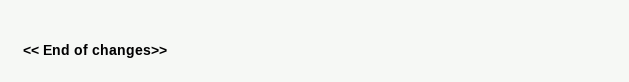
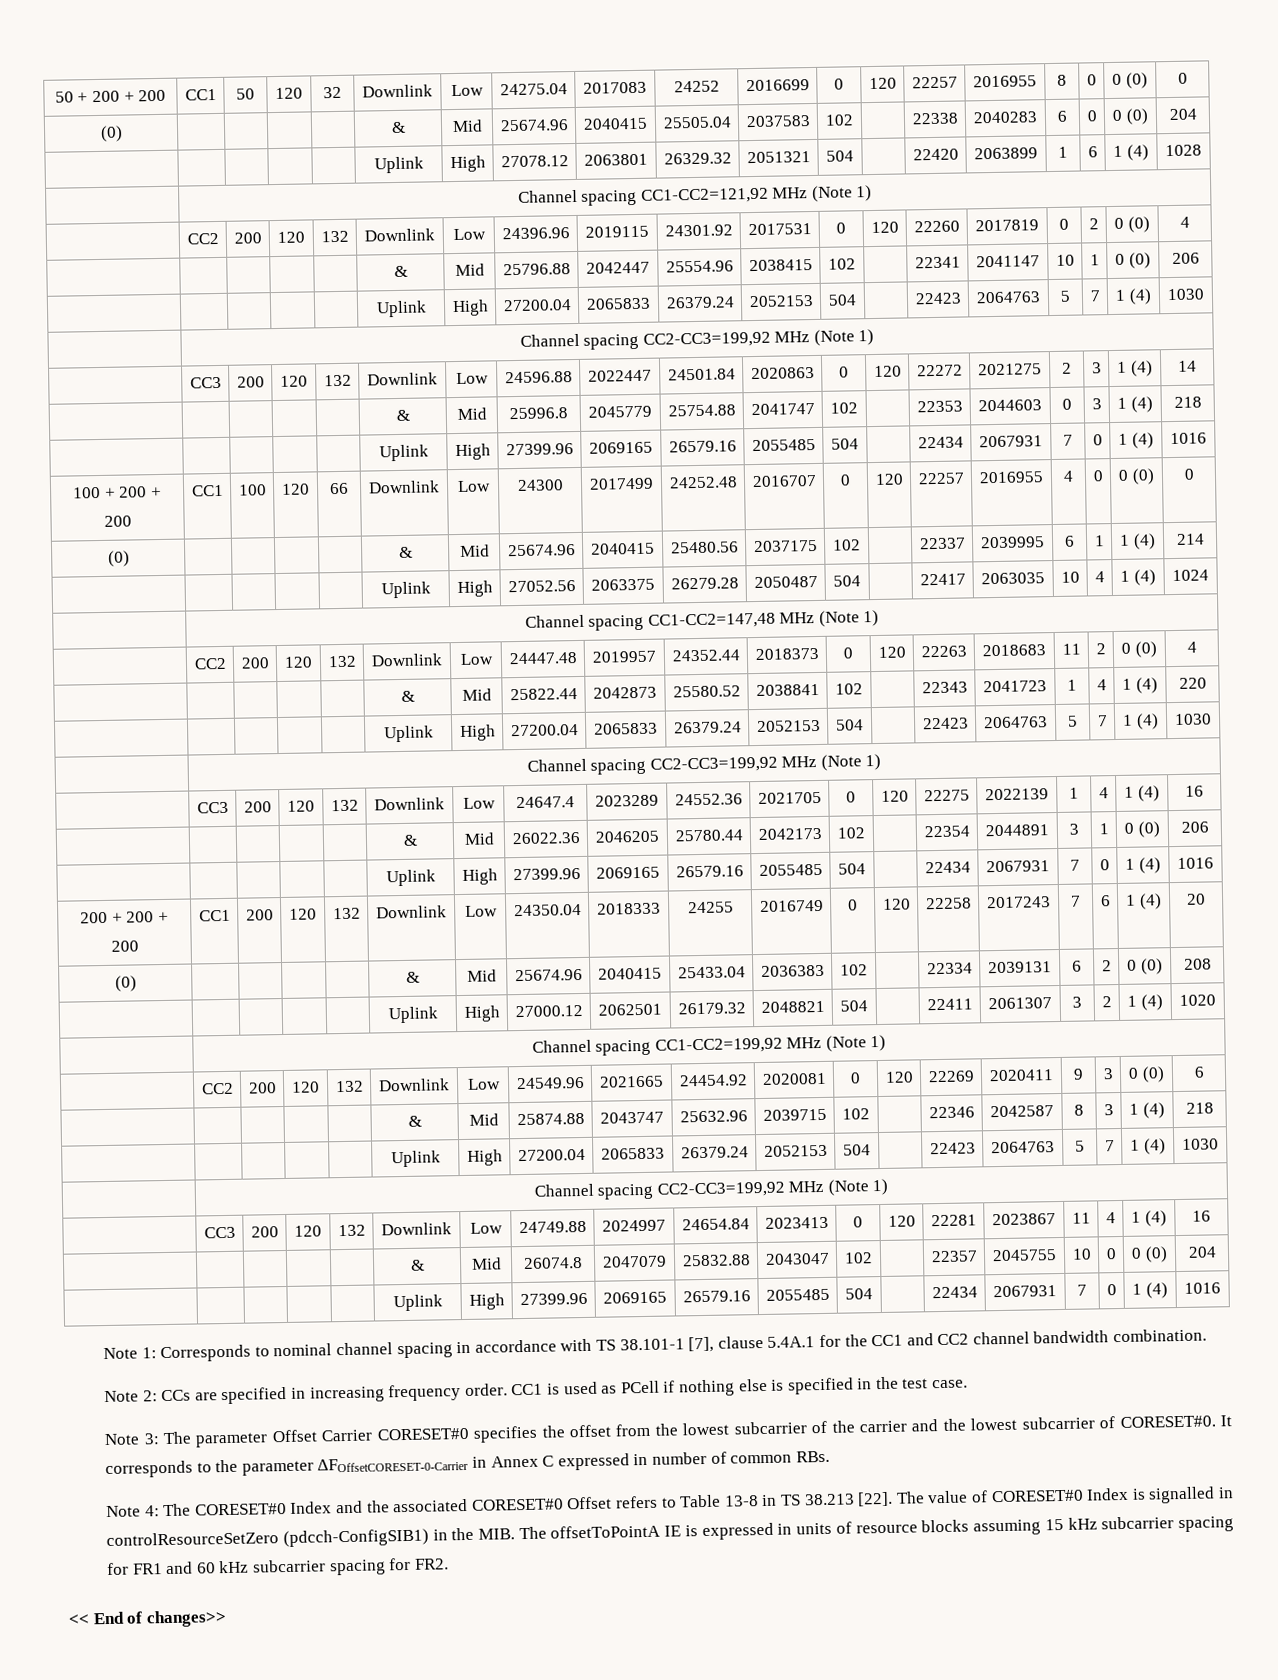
(23, 50) none -> [54,89,167,103] [184,88,217,101] [236,88,255,100] [275,87,303,99] [323,86,342,99] [362,84,433,98] [450,84,484,97] [499,83,568,96] [583,81,647,94] [673,80,720,93] [745,79,810,92] [834,78,844,90] [868,77,897,90] [911,76,958,89] [973,75,1037,88] [1057,74,1067,86] [1086,74,1097,86] [1112,72,1148,89] [1177,72,1188,84] [99,125,123,142] [390,121,406,134] [451,119,483,133] [499,119,569,132] [583,117,648,130] [662,116,732,129] [745,115,811,128] [825,114,854,126] [911,112,959,125] [973,111,1038,124] [1057,110,1068,122] [1086,110,1098,122] [1112,108,1149,125] [1168,108,1198,121] [373,156,424,174] [449,155,486,173] [500,155,569,168] [584,153,648,166] [663,152,732,165] [746,151,811,164] [826,150,854,162] [912,148,959,161] [974,147,1038,160] [1058,146,1068,158] [1087,146,1098,158] [1113,144,1149,161] [1165,144,1202,157] [517,185,873,206] [186,232,219,245] [233,232,262,244] [277,231,305,243] [320,230,349,243] [364,228,435,242] [452,228,486,241] [501,227,570,240] [585,225,649,238] [664,224,733,237] [747,223,812,236] [836,222,846,234] [870,221,899,234] [913,220,960,233] [975,219,1039,232] [1059,218,1069,230] [1088,218,1099,230] [1114,216,1150,233] [1179,216,1190,228] [393,265,408,278] [454,263,485,277] [502,263,571,276] [586,261,650,274] [665,260,734,273] [748,259,813,272] [828,258,856,270] [914,256,961,269] [976,255,1040,268] [1055,254,1075,266] [1089,254,1100,266] [1115,252,1151,269] [1171,252,1200,264] [375,300,427,318] [451,299,489,317] [502,299,572,312] [586,297,651,310] [665,296,735,309] [748,295,814,308] [828,294,857,306] [914,292,962,305] [976,291,1041,304] [1060,290,1071,302] [1089,290,1101,302] [1115,288,1152,305] [1167,288,1205,301] [519,328,875,350] [189,376,222,389] [236,376,265,388] [280,375,308,387] [323,374,352,387] [367,372,438,386] [455,372,489,385] [504,371,573,384] [588,369,652,382] [667,368,736,381] [750,366,815,380] [839,366,849,378] [873,365,902,378] [916,364,963,377] [978,363,1042,376] [1062,362,1072,374] [1091,362,1102,374] [1117,360,1153,377] [1178,360,1197,372] [395,409,410,422] [456,407,487,420] [509,407,568,420] [588,405,652,418] [667,404,736,417] [750,402,815,416] [830,402,858,414] [916,400,963,413] [978,399,1042,412] [1062,398,1072,410] [1091,398,1102,410] [1117,396,1153,413] [1173,396,1202,408] [378,444,429,462] [454,443,491,461] [505,443,574,456] [589,441,653,454] [668,440,737,453] [751,438,816,452] [831,438,859,450] [917,436,964,449] [979,435,1043,448] [1063,434,1073,446] [1092,434,1103,446] [1118,432,1154,449] [1170,432,1207,445] [73,486,162,499] [103,515,132,527] [190,484,224,497] [237,484,267,496] [281,483,310,495] [329,482,349,495] [368,480,440,494] [456,480,491,492] [516,479,564,491] [589,477,654,490] [668,476,738,489] [751,474,817,488] [840,474,851,486] [874,473,904,485] [917,472,965,485] [979,471,1044,484] [1063,470,1074,482] [1092,470,1104,482] [1118,468,1155,485] [1183,468,1195,480] [107,550,130,567] [398,546,413,558] [459,544,490,557] [507,544,576,557] [591,542,655,555] [670,541,739,554] [753,539,818,553] [832,539,861,551] [918,537,966,550] [980,536,1045,549] [1064,535,1075,547] [1093,535,1105,547] [1119,533,1156,550] [1175,533,1205,545] [380,581,431,599] [456,580,493,598] [507,580,576,593] [591,578,655,591] [670,577,739,590] [753,575,818,589] [833,575,861,587] [919,573,966,586] [981,572,1045,585] [1060,571,1080,583] [1094,571,1105,583] [1120,569,1156,586] [1172,569,1209,582] [524,609,880,631] [193,657,227,670] [240,657,270,669] [284,656,313,668] [327,655,357,668] [371,653,443,667] [459,653,494,665] [508,652,578,665] [592,650,657,663] [671,649,741,662] [754,647,819,661] [843,647,853,659] [877,646,906,658] [920,645,967,658] [982,644,1046,657] [1061,643,1081,655] [1095,643,1106,655] [1121,641,1158,658] [1186,641,1197,653] [400,690,415,702] [461,688,492,701] [509,688,578,701] [593,686,657,699] [672,685,741,698] [755,683,820,697] [835,683,863,695] [921,681,968,694] [983,680,1047,693] [1067,679,1077,691] [1096,679,1107,691] [1122,677,1158,694] [1178,677,1207,689] [383,725,434,743] [459,724,496,741] [510,724,579,737] [594,722,658,735] [673,721,742,734] [756,719,821,733] [836,719,864,731] [921,717,969,730] [983,716,1048,729] [1067,715,1078,727] [1096,715,1108,727] [1122,713,1159,730] [1174,713,1212,726] [526,753,882,775] [196,801,229,814] [243,801,272,813] [287,800,315,812] [330,799,359,812] [374,797,445,811] [462,797,496,809] [516,796,575,809] [595,794,659,807] [674,793,743,806] [757,791,822,805] [846,791,856,803] [880,790,909,802] [923,789,970,802] [985,788,1049,801] [1069,787,1079,799] [1098,787,1109,799] [1124,785,1160,802] [1185,785,1204,797] [402,834,418,846] [463,832,495,845] [511,831,581,845] [595,830,660,843] [674,829,744,842] [757,827,823,841] [837,827,866,839] [923,825,970,838] [985,824,1049,837] [1069,823,1079,835] [1098,823,1109,835] [1124,821,1161,838] [1180,821,1209,833] [385,869,436,887] [461,868,498,885] [512,867,581,881] [596,866,660,879] [675,865,744,878] [758,863,823,877] [838,863,866,875] [924,861,971,874] [986,860,1050,873] [1070,859,1080,871] [1099,859,1110,871] [1125,857,1161,874] [1177,857,1214,869] [80,911,169,924] [110,940,139,952] [198,909,231,922] [245,909,274,921] [289,908,317,920] [332,907,361,920] [376,905,447,919] [464,905,498,917] [513,903,582,917] [597,902,661,915] [687,901,734,914] [759,899,824,912] [848,899,858,911] [882,898,911,910] [925,897,972,910] [987,896,1051,909] [1070,895,1081,907] [1099,895,1111,907] [1125,893,1162,910] [1186,893,1206,905] [114,975,137,992] [405,971,420,983] [466,969,497,982] [514,968,583,982] [598,967,662,980] [677,966,746,979] [760,964,825,977] [840,964,868,976] [926,962,973,975] [988,961,1052,974] [1072,960,1082,972] [1101,960,1112,972] [1127,958,1163,975] [1183,958,1212,970] [387,1006,439,1024] [463,1005,501,1022] [514,1004,583,1018] [598,1003,662,1016] [677,1002,746,1015] [760,1000,825,1013] [840,1000,868,1012] [926,998,973,1011] [988,997,1052,1010] [1072,996,1082,1008] [1101,996,1112,1008] [1127,994,1163,1011] [1179,994,1216,1006] [531,1034,887,1056] [201,1082,234,1095] [248,1082,277,1094] [292,1081,320,1093] [334,1080,364,1093] [378,1078,450,1092] [466,1078,501,1090] [515,1076,585,1090] [599,1075,664,1088] [678,1074,748,1087] [761,1072,827,1085] [850,1072,861,1084] [884,1071,914,1083] [927,1070,975,1083] [989,1069,1054,1082] [1073,1068,1084,1080] [1102,1068,1114,1080] [1128,1066,1165,1083] [1193,1066,1205,1078] [407,1115,422,1127] [468,1113,499,1126] [516,1112,585,1126] [600,1111,664,1124] [679,1110,748,1123] [762,1108,827,1121] [842,1108,870,1120] [928,1106,975,1119] [990,1105,1054,1118] [1074,1104,1084,1116] [1103,1104,1114,1116] [1129,1102,1165,1119] [1185,1102,1214,1114] [390,1150,441,1168] [466,1149,503,1166] [517,1148,586,1162] [601,1147,665,1160] [680,1146,749,1159] [763,1144,828,1157] [843,1144,871,1156] [929,1142,976,1155] [991,1141,1055,1154] [1075,1140,1085,1152] [1104,1140,1115,1152] [1130,1138,1166,1155] [1182,1138,1219,1150] [533,1178,889,1200] [203,1226,236,1239] [250,1226,279,1238] [294,1225,322,1237] [337,1224,366,1237] [381,1222,452,1236] [469,1222,503,1234] [518,1220,587,1234] [602,1219,666,1232] [681,1218,750,1231] [764,1216,829,1229] [853,1216,863,1228] [887,1215,916,1227] [930,1214,977,1227] [992,1213,1056,1226] [1071,1212,1091,1224] [1105,1212,1116,1224] [1131,1210,1167,1227] [1192,1210,1211,1222] [410,1259,425,1271] [470,1257,502,1270] [523,1257,583,1269] [602,1255,667,1268] [681,1254,751,1267] [764,1252,830,1265] [844,1252,873,1264] [930,1250,978,1263] [992,1249,1057,1262] [1071,1248,1092,1260] [1105,1248,1117,1260] [1131,1246,1168,1263] [1187,1246,1217,1258] [392,1294,443,1312] [468,1293,505,1310] [519,1292,588,1306] [603,1291,667,1304] [682,1290,751,1303] [765,1288,830,1301] [845,1288,873,1300] [931,1286,978,1299] [993,1285,1057,1298] [1077,1284,1087,1296] [1106,1284,1117,1296] [1132,1282,1168,1299] [1184,1282,1221,1294] [103,1328,1208,1363] [104,1376,969,1405] [104,1415,1232,1448] [105,1450,830,1479] [106,1486,1234,1518] [106,1516,1234,1548] [107,1557,449,1576] 50 + 200 + 200 | CC1 | 50 | 120 | 32 | Downlink | Low | 24275.04 | 2017083 | 24252 | 2016699 | 0 | 120 | 22257 | 2016955 | 8 | 0 | 0 (0) | 0 // (0) | | | | | & | Mid | 25674.96 | 2040415 | 25505.04 | 2037583 | 102 | | 22338 | 2040283 | 6 | 0 | 0 (0) | 204 // | | | | | Uplink | High | 27078.12 | 2063801 | 26329.32 | 2051321 | 504 | | 22420 | 2063899 | 1 | 6 | 1 (4) | 1028 // | Channel spacing CC1-CC2=121,92 MHz (Note 1) // | CC2 | 200 | 120 | 132 | Downlink | Low | 24396.96 | 2019115 | 24301.92 | 2017531 | 0 | 120 | 22260 | 2017819 | 0 | 2 | 0 (0) | 4 // | | | | | & | Mid | 25796.88 | 2042447 | 25554.96 | 2038415 | 102 | | 22341 | 2041147 | 10 | 1 | 0 (0) | 206 // | | | | | Uplink | High | 27200.04 | 2065833 | 26379.24 | 2052153 | 504 | | 22423 | 2064763 | 5 | 7 | 1 (4) | 1030 // | Channel spacing CC2-CC3=199,92 MHz (Note 1) // | CC3 | 200 | 120 | 132 | Downlink | Low | 24596.88 | 2022447 | 24501.84 | 2020863 | 0 | 120 | 22272 | 2021275 | 2 | 3 | 1 (4) | 14 // | | | | | & | Mid | 25996.8 | 2045779 | 25754.88 | 2041747 | 102 | | 22353 | 2044603 | 0 | 3 | 1 (4) | 218 // | | | | | Uplink | High | 27399.96 | 2069165 | 26579.16 | 2055485 | 504 | | 22434 | 2067931 | 7 | 0 | 1 (4) | 1016 // 100 + 200 + 200 | CC1 | 100 | 120 | 66 | Downlink | Low | 24300 | 2017499 | 24252.48 | 2016707 | 0 | 120 | 22257 | 2016955 | 4 | 0 | 0 (0) | 0 // (0) | | | | | & | Mid | 25674.96 | 2040415 | 25480.56 | 2037175 | 102 | | 22337 | 2039995 | 6 | 1 | 1 (4) | 214 // | | | | | Uplink | High | 27052.56 | 2063375 | 26279.28 | 2050487 | 504 | | 22417 | 2063035 | 10 | 4 | 1 (4) | 1024 // | Channel spacing CC1-CC2=147,48 MHz (Note 1) // | CC2 | 200 | 120 | 132 | Downlink | Low | 24447.48 | 2019957 | 24352.44 | 2018373 | 0 | 120 | 22263 | 2018683 | 11 | 2 | 0 (0) | 4 // | | | | | & | Mid | 25822.44 | 2042873 | 25580.52 | 2038841 | 102 | | 22343 | 2041723 | 1 | 4 | 1 (4) | 220 // | | | | | Uplink | High | 27200.04 | 2065833 | 26379.24 | 2052153 | 504 | | 22423 | 2064763 | 5 | 7 | 1 (4) | 1030 // | Channel spacing CC2-CC3=199,92 MHz (Note 1) // | CC3 | 200 | 120 | 132 | Downlink | Low | 24647.4 | 2023289 | 24552.36 | 2021705 | 0 | 120 | 22275 | 2022139 | 1 | 4 | 1 (4) | 16 // | | | | | & | Mid | 26022.36 | 2046205 | 25780.44 | 2042173 | 102 | | 22354 | 2044891 | 3 | 1 | 0 (0) | 206 // | | | | | Uplink | High | 27399.96 | 2069165 | 26579.16 | 2055485 | 504 | | 22434 | 2067931 | 7 | 0 | 1 (4) | 1016 // 200 + 200 + 200 | CC1 | 200 | 120 | 132 | Downlink | Low | 24350.04 | 2018333 | 24255 | 2016749 | 0 | 120 | 22258 | 2017243 | 7 | 6 | 1 (4) | 20 // (0) | | | | | & | Mid | 25674.96 | 2040415 | 25433.04 | 2036383 | 102 | | 22334 | 2039131 | 6 | 2 | 0 (0) | 208 // | | | | | Uplink | High | 27000.12 | 2062501 | 26179.32 | 2048821 | 504 | | 22411 | 2061307 | 3 | 2 | 1 (4) | 1020 // | Channel spacing CC1-CC2=199,92 MHz (Note 1) // | CC2 | 200 | 120 | 132 | Downlink | Low | 24549.96 | 2021665 | 24454.92 | 2020081 | 0 | 120 | 22269 | 2020411 | 9 | 3 | 0 (0) | 6 // | | | | | & | Mid | 25874.88 | 2043747 | 25632.96 | 2039715 | 102 | | 22346 | 2042587 | 8 | 3 | 1 (4) | 218 // | | | | | Uplink | High | 27200.04 | 2065833 | 26379.24 | 2052153 | 504 | | 22423 | 2064763 | 5 | 7 | 1 (4) | 1030 // | Channel spacing CC2-CC3=199,92 MHz (Note 1) // | CC3 | 200 | 120 | 132 | Downlink | Low | 24749.88 | 2024997 | 24654.84 | 2023413 | 0 | 120 | 22281 | 2023867 | 11 | 4 | 1 (4) | 16 // | | | | | & | Mid | 26074.8 | 2047079 | 25832.88 | 2043047 | 102 | | 22357 | 2045755 | 10 | 0 | 0 (0) | 204 // | | | | | Uplink | High | 27399.96 | 2069165 | 26579.16 | 2055485 | 504 | | 22434 | 2067931 | 7 | 0 | 1 (4) | 1016 // Note 1: Corresponds to nominal channel spacing in accordance with TS 38.101-1 [7], clause 5.4A.1 for the CC1 and CC2 channel bandwidth combination. // Note 2: CCs are specified in increasing frequency order. CC1 is used as PCell if nothing else is specified in the test case. // Note 3: The parameter Offset Carrier CORESET#0 specifies the offset from the lowest subcarrier of the carrier and the lowest subcarrier of CORESET#0. It corresponds to the parameter ΔFOffsetCORESET-0-Carrier in Annex C expressed in number of common RBs. // Note 4: The CORESET#0 Index and the associated CORESET#0 Offset refers to Table 13-8 in TS 38.213 [22]. The value of CORESET#0 Index is signalled in controlResourceSetZero (pdcch-ConfigSIB1) in the MIB. The offsetToPointA IE is expressed in units of resource blocks assuming 15 kHz subcarrier spacing for FR1 and 60 kHz subcarrier spacing for FR2. //

